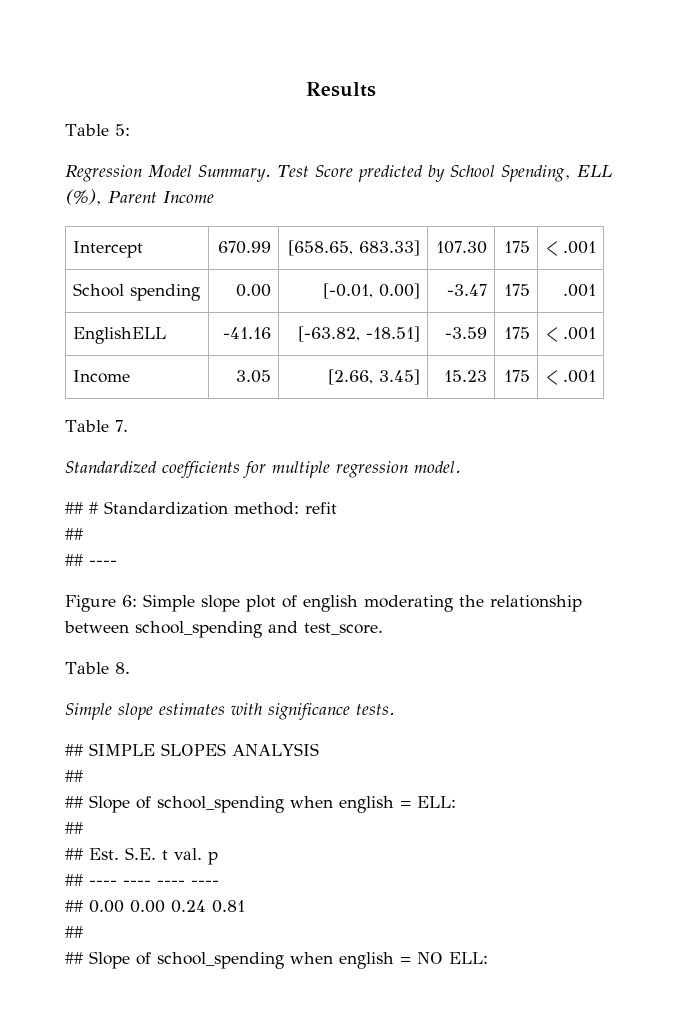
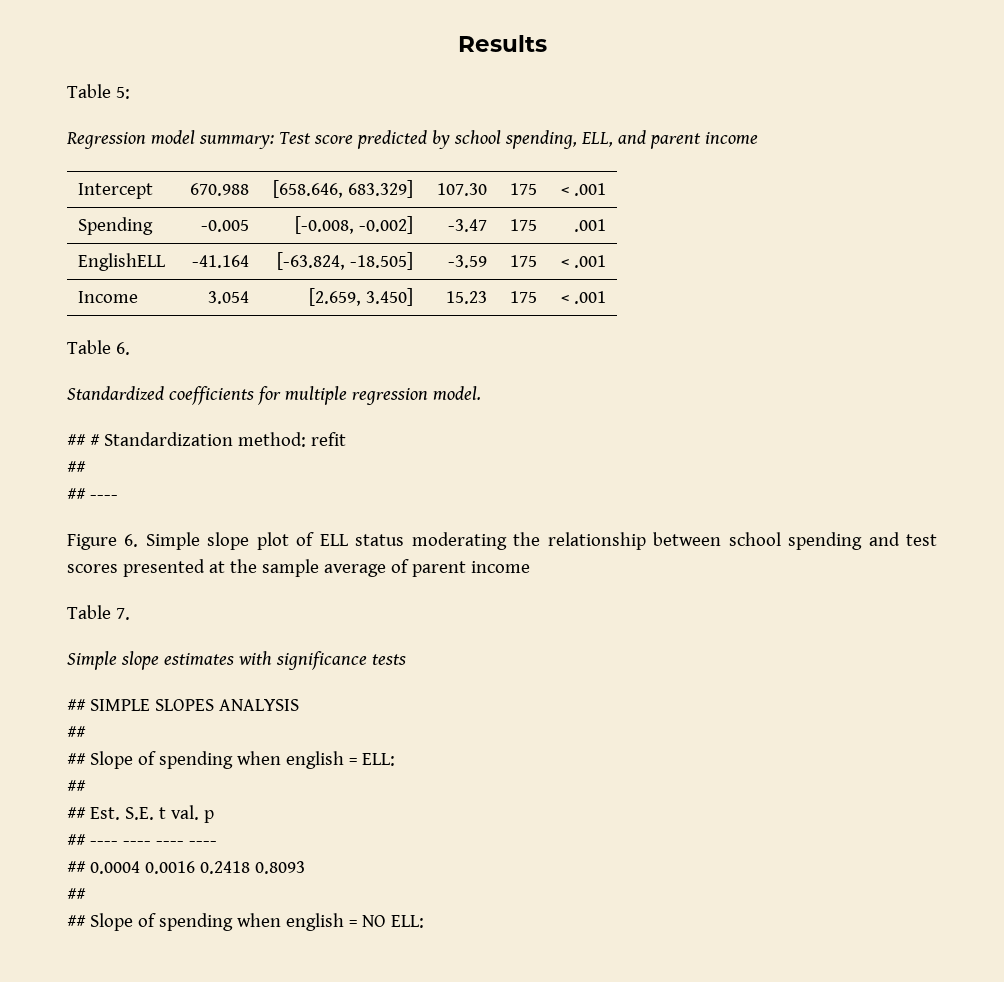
[148,165,612,182] [65,189,214,206] [72,241,143,258] [218,241,272,254] [288,240,421,256] Model Summary. Test Score predicted by School Spending, ELL (%), Parent Income // Intercept | 670.99 | [658.65, 683.33] -> [150,130,758,149] [78,183,154,199] [189,183,249,196] [272,180,413,198] model summary: Test score predicted by school spending, ELL, and parent income // Intercept | 670.988 | [658.646, 683.329]
[72,283,200,301] [236,284,272,297] [323,283,421,299] School spending | 0.00 | [-0.01, 0.00] -> [78,217,154,235] [200,220,249,232] [294,216,413,234] Spending | -0.005 | [-0.008, -0.002]
[223,327,272,339] [298,326,421,342] -41.16 | [-63.82, -18.51] -> [191,255,249,268] [276,252,413,270] -41.164 | [-63.824, -18.505]
[236,370,272,383] [328,369,421,385] 3.05 | [2.66, 3.45] -> [207,291,249,304] [308,288,413,306] 3.054 | [2.659, 3.450]
[114,420,128,432] 7. -> [115,342,130,355] 6.
[122,595,137,607] 6: -> [124,534,139,547] 6.
[303,595,358,612] english -> [319,534,405,546] ELL status
[135,621,383,638] [65,662,130,674] school_spending and test_score. // Table 8. -> [728,532,938,550] [67,559,530,577] [67,605,130,620] school spending and test scores presented at the sample average of parent income // Table 7.
[356,704,395,715] tests. -> [371,654,406,665] tests
[157,796,284,813] school_spending -> [158,751,233,769] spending
[89,900,245,913] [65,926,83,938] [65,951,284,969] 0.00 0.00 0.24 0.81 // ## // ## Slope of school_spending -> [89,861,305,874] [67,888,86,900] [67,913,233,931] 0.0004 0.0016 0.2418 0.8093 // ## // ## Slope of spending

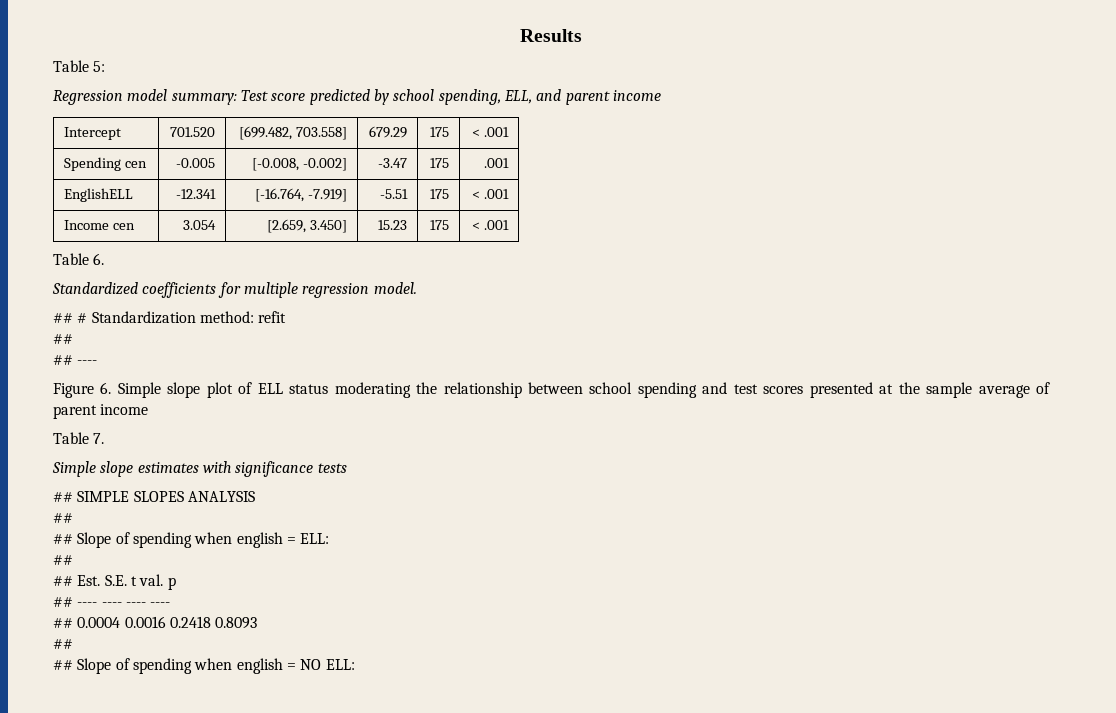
[189,183,249,196] [272,180,413,198] [436,183,487,196] 670.988 | [658.646, 683.329] | 107.30 -> [170,127,216,137] [239,126,348,140] [369,126,408,138] 701.520 | [699.482, 703.558] | 679.29
(154, 226) none -> [124,161,147,168] cen
[191,255,249,268] [276,252,413,270] [447,255,487,268] -41.164 | [-63.824, -18.505] | -3.59 -> [176,189,217,199] [255,188,348,202] [380,189,409,199] -12.341 | [-16.764, -7.919] | -5.51
(139, 297) none -> [112,223,135,230] cen

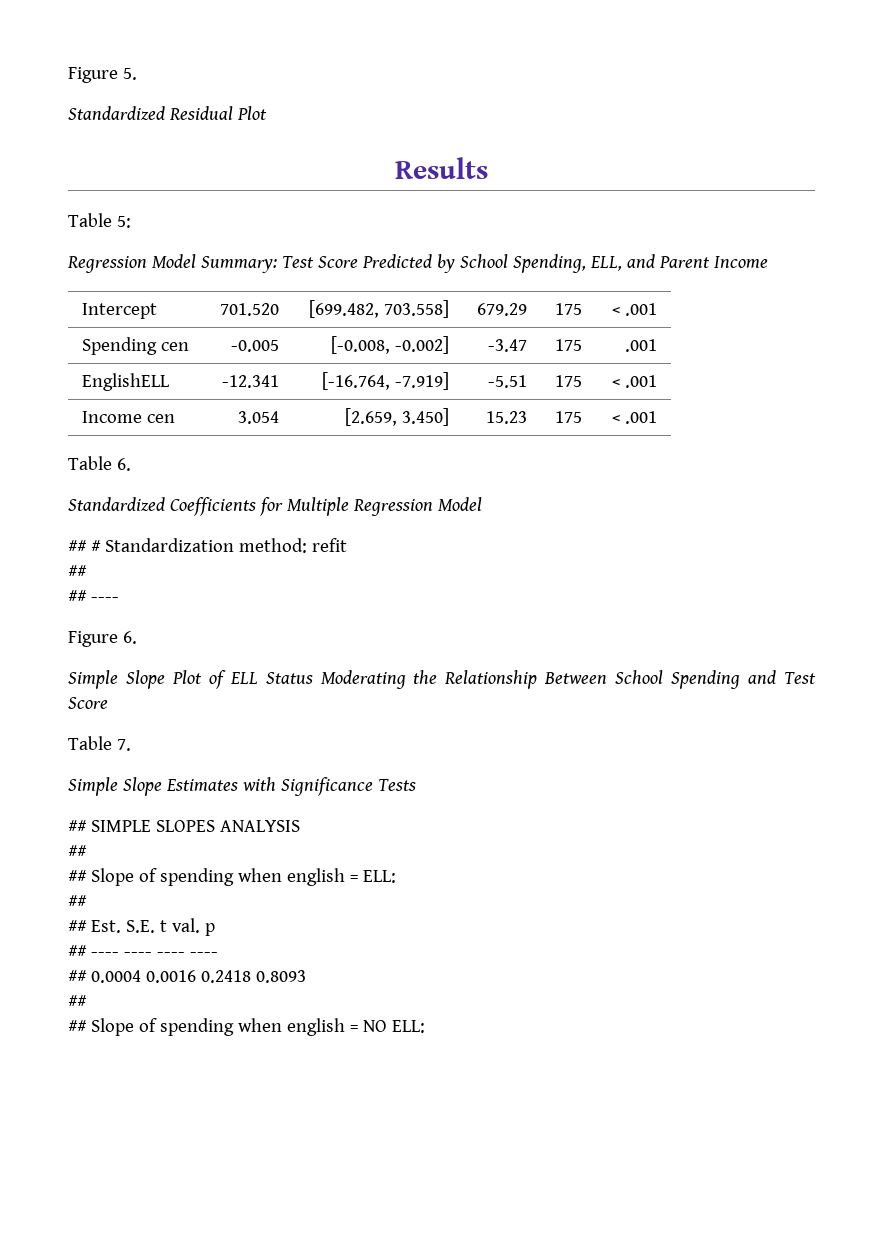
(520, 35) none -> [68,67,137,83] [68,106,267,120] Figure 5. // Standardized Residual Plot //
[127,89,661,105] model summary: Test score predicted by school spending, ELL, and parent income -> [151,254,768,273] Model Summary: Test Score Predicted by School Spending, ELL, and Parent Income
[142,282,417,298] coefficients for multiple regression model. -> [169,497,482,516] Coefficients for Multiple Regression Model
[117,382,1051,398] [53,404,149,419] [53,432,105,444] [52,461,347,477] Simple slope plot of ELL status moderating the relationship between school spending and test scores presented at the sample average of parent income // Table 7. // Simple slope estimates with significance tests -> [68,670,816,689] [68,697,108,709] [68,736,131,751] [68,777,416,796] // Simple Slope Plot of ELL Status Moderating the Relationship Between School Spending and Test Score // Table 7. // Simple Slope Estimates with Significance Tests

